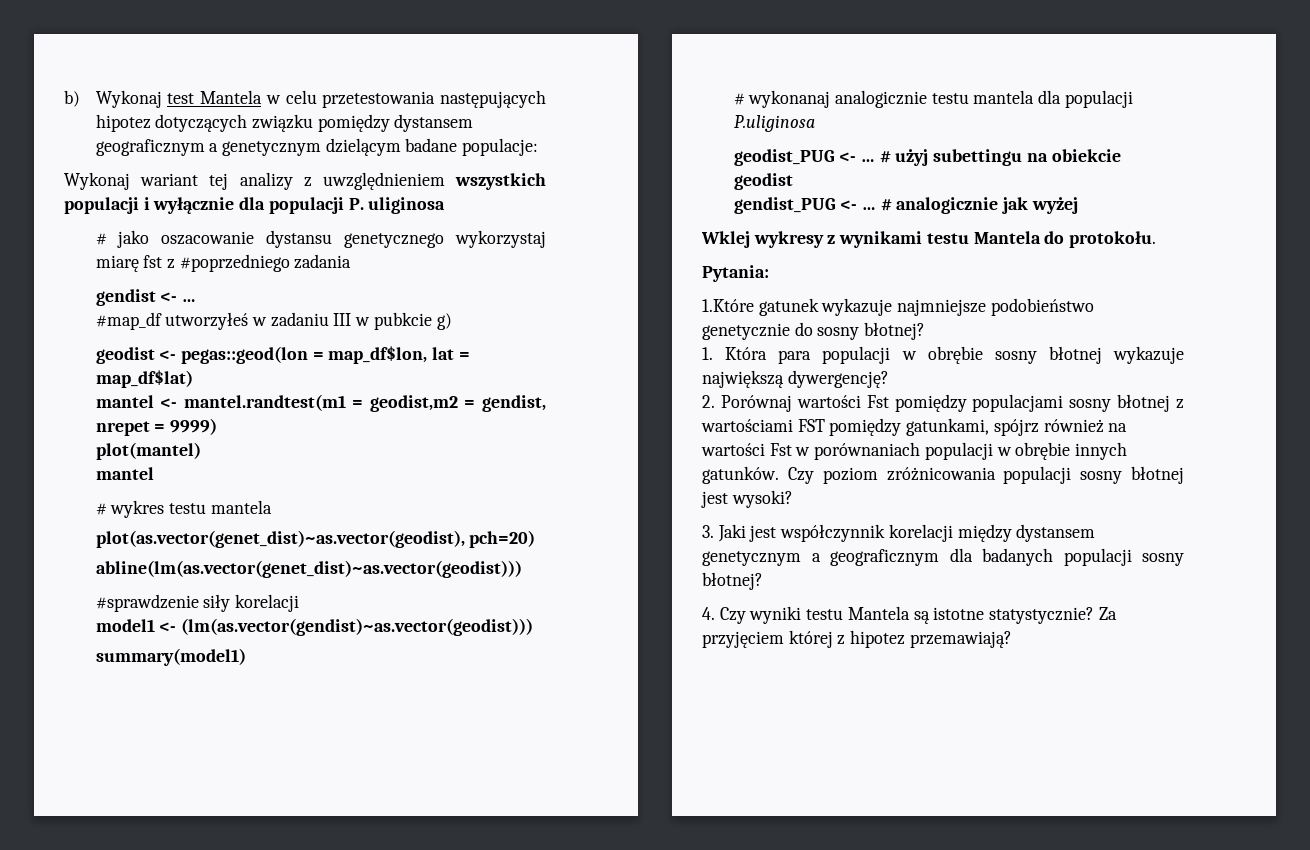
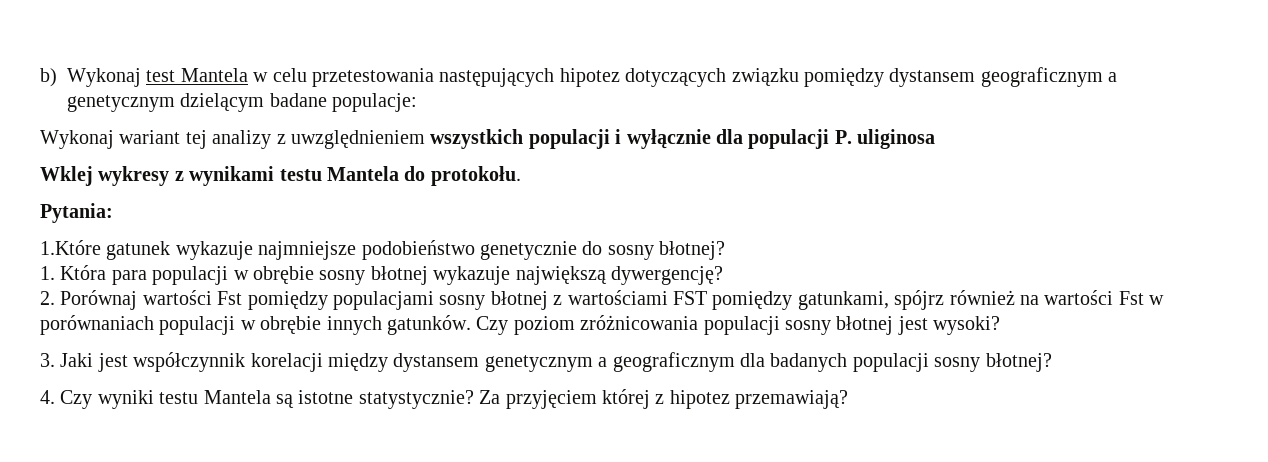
[95,230,546,248] [95,254,352,272] [95,289,196,306] [95,312,452,330] [95,346,470,364] [95,370,193,388] [95,394,547,412] [95,418,217,436] [95,442,201,460] [95,467,154,480] [95,500,272,518] [95,530,536,548] [95,560,522,578] [95,594,299,612] [95,618,533,636] [95,648,246,666] [733,90,1133,108] [733,115,815,132] [733,149,1121,166] [733,173,793,190] [733,197,1078,214] // # jako oszacowanie dystansu genetycznego wykorzystaj miarę fst z #poprzedniego zadania // gendist <- … // #map_df utworzyłeś w zadaniu III w pubkcie g) // geodist <- pegas::geod(lon = map_df$lon, lat = map_df$lat) // mantel <- mantel.randtest(m1 = geodist,m2 = gendist, nrepet = 9999) // plot(mantel) // mantel // # wykres testu mantela // plot(as.vector(genet_dist)~as.vector(geodist), pch=20) // abline(lm(as.vector(genet_dist)~as.vector(geodist))) // #sprawdzenie siły korelacji // model1 <- (lm(as.vector(gendist)~as.vector(geodist))) // summary(model1) // # wykonanaj analogicznie testu mantela dla populacji P.uliginosa // geodist_PUG <- … # użyj subettingu na obiekcie geodist // gendist_PUG <- … # analogicznie jak wyżej -> (936, 139) none

